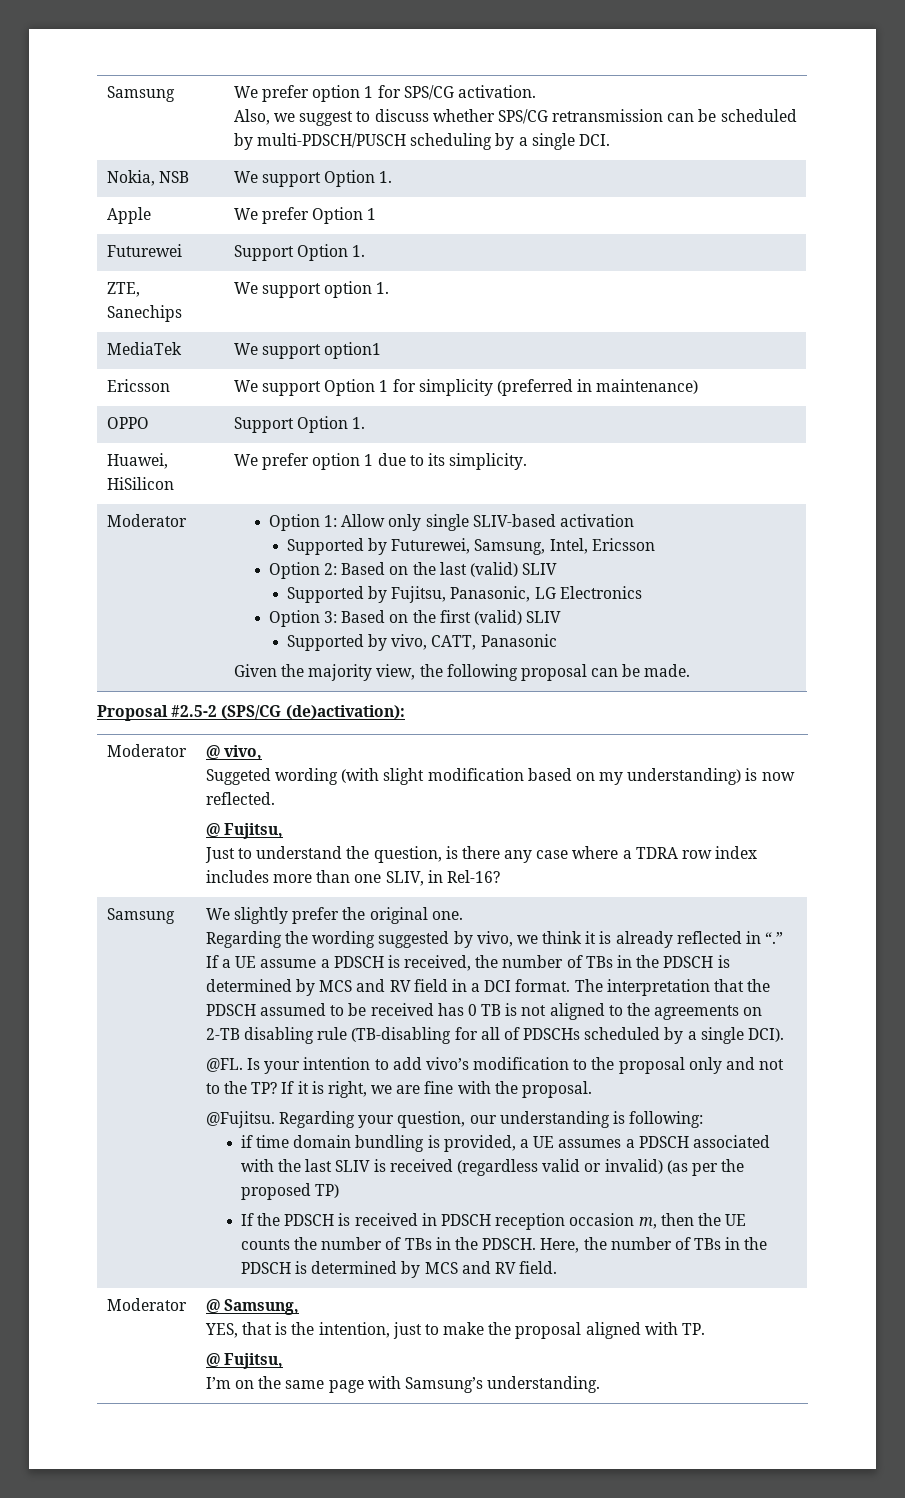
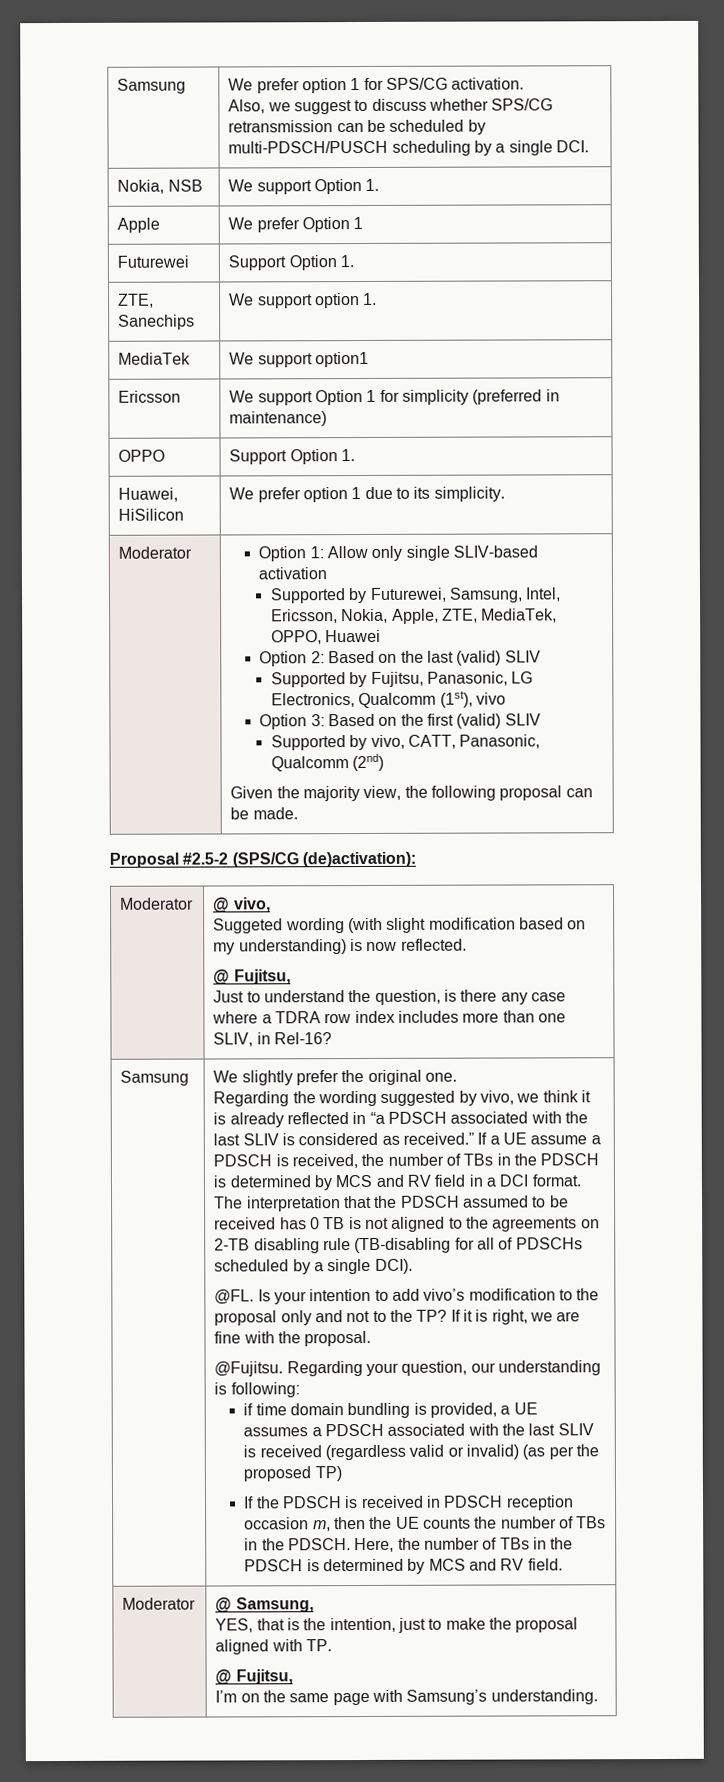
[591,538,655,551] Ericsson -> [270,608,558,624] [270,629,382,645] Ericsson, Nokia, Apple, ZTE, MediaTek, OPPO, Huawei
[559,586,642,599] Electronics -> [270,690,506,709] Electronics, Qualcomm (1st), vivo
[480,634,557,647] Panasonic -> [459,734,541,749] [270,753,385,772] Panasonic, Qualcomm (2nd)
[765,932,784,944] “.” -> [369,1111,588,1124] [213,1132,474,1146] “a PDSCH associated with the last SLIV is considered as received.”

